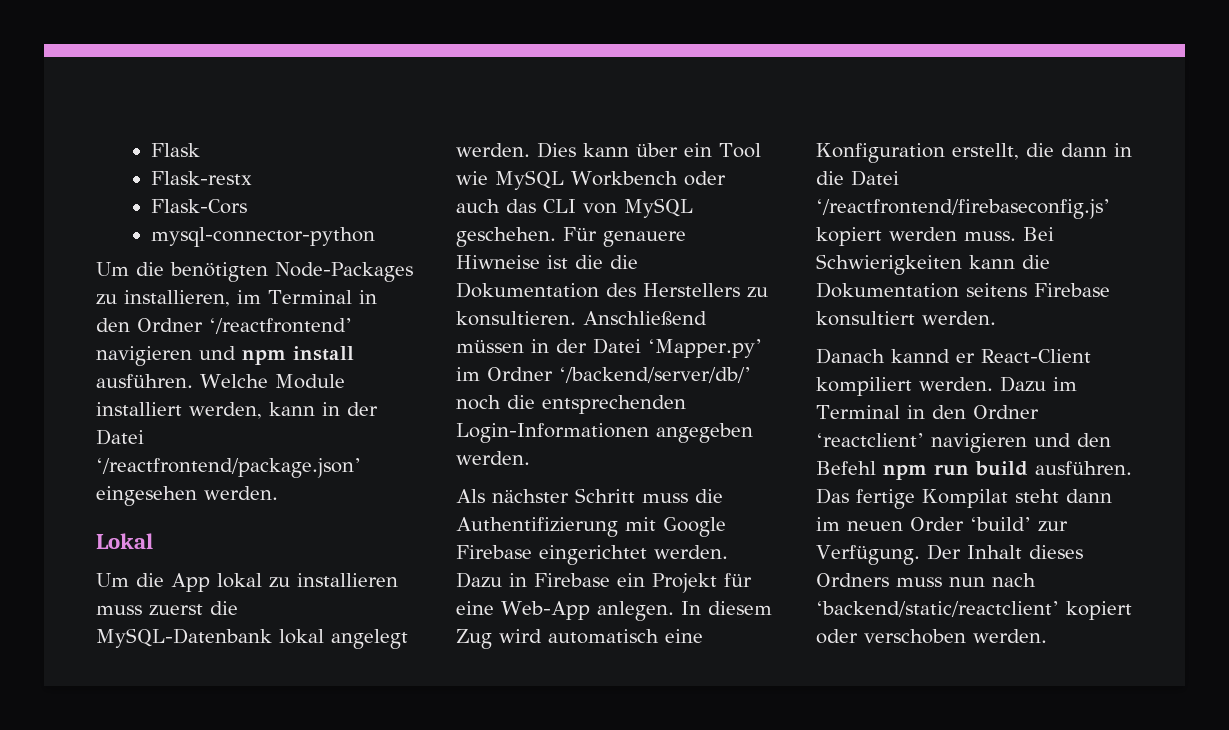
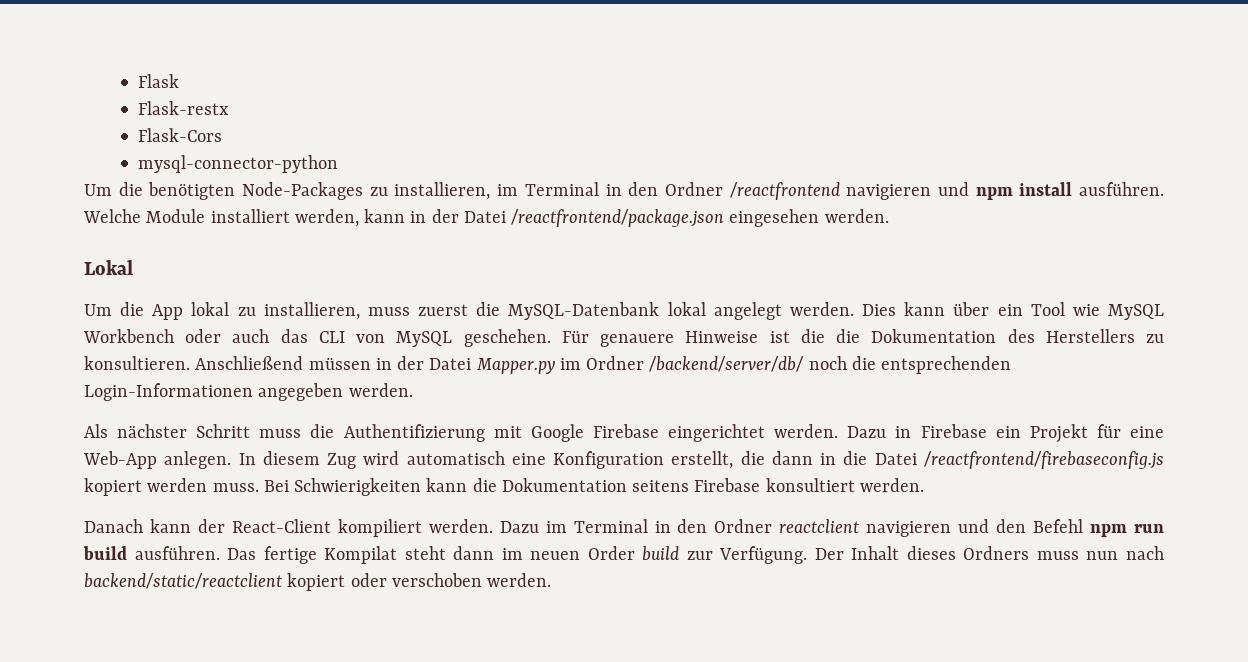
[209,318,352,334] ‘/reactfrontend’ -> [729,182,840,200] /reactfrontend
[96,458,361,478] ‘/reactfrontend/package.json’ -> [511,209,725,227] /reactfrontend/package.json
[297,573,398,587] installieren -> [263,302,360,320] installieren,
[456,255,540,269] Hiwneise -> [685,331,759,343] Hinweise
[648,339,762,358] ‘Mapper.py’ -> [475,358,555,374] Mapper.py
[559,367,751,383] ‘/backend/server/db/’ -> [649,356,805,372] /backend/server/db/
[816,199,1110,219] ‘/reactfrontend/firebaseconfig.js’ -> [923,451,1164,469] /reactfrontend/firebaseconfig.js
[891,349,975,363] kannd er -> [149,519,225,533] kann der
[816,433,924,447] ‘reactclient’ -> [779,519,860,533] reactclient
[970,517,1031,531] ‘build’ -> [642,546,680,561] build
[816,601,1059,617] ‘backend/static/reactclient’ -> [84,573,282,589] backend/static/reactclient

